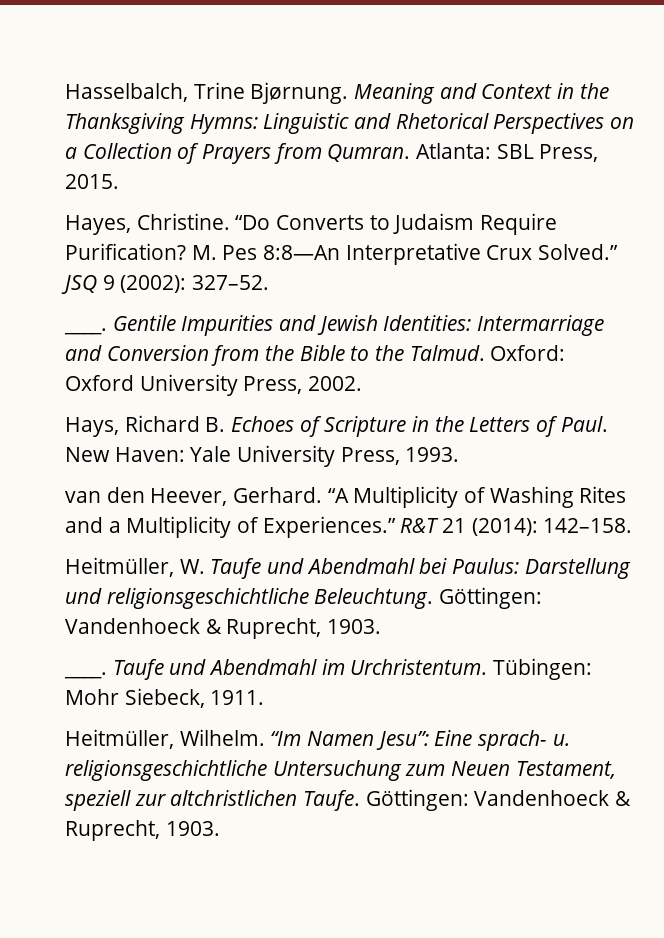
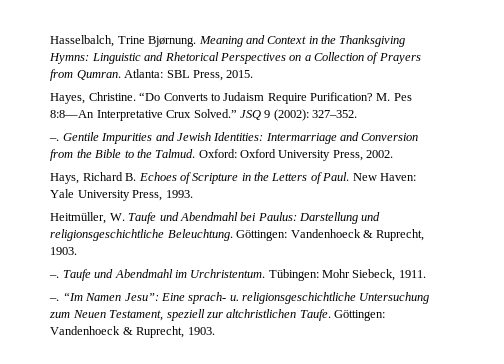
[191,275,269,290] [63,328,107,335] 327–52. // ____. -> [312,110,358,118] [49,138,60,141] 327–352. // –.
[64,486,627,508] [64,516,633,538] // van den Heever, Gerhard. “A Multiplicity of Washing Rites and a Multiplicity of Experiences.” R&T 21 (2014): 142–158. -> (193, 194) none
[63,672,107,679] ____. -> [49,275,60,278] –.
[64,729,265,749] Heitmüller, Wilhelm. -> [49,298,60,301] –.

